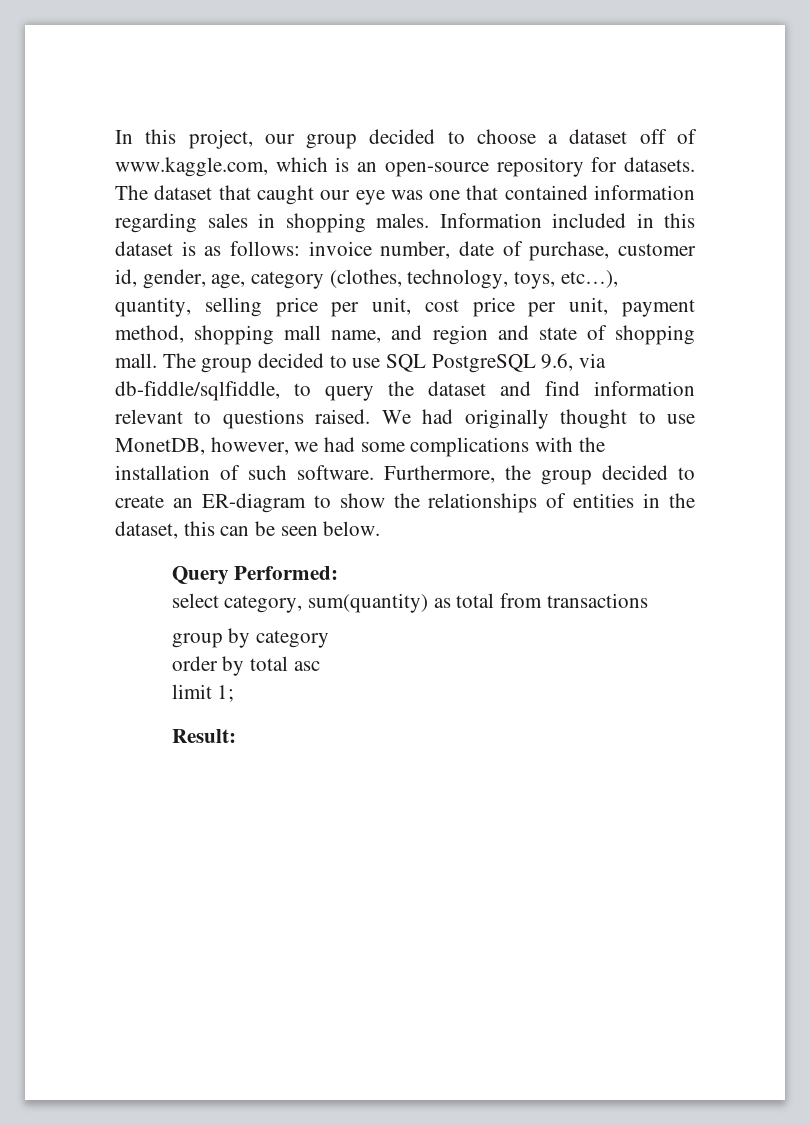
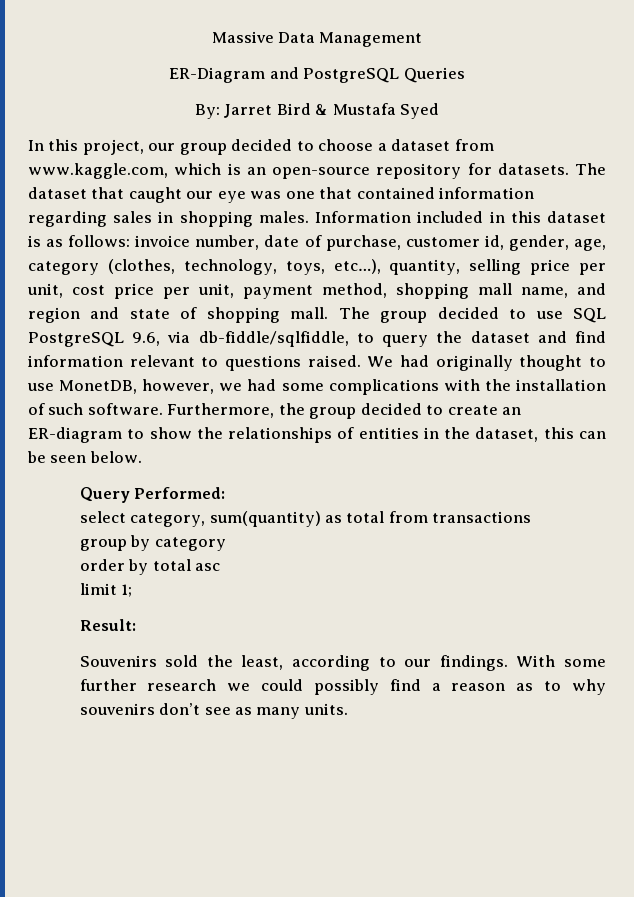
(115, 137) none -> [211,31,423,47] [169,67,465,83] [194,103,440,119] Massive Data Management // ER-Diagram and PostgreSQL Queries // By: Jarret Bird & Mustafa Syed //
[639,129,697,144] off of -> [454,139,494,151] from
(236, 736) none -> [79,655,607,671] [79,679,606,695] [79,703,348,719] // Souvenirs sold the least, according to our findings. With some further research we could possibly find a reason as to why souvenirs don’t see as many units.

